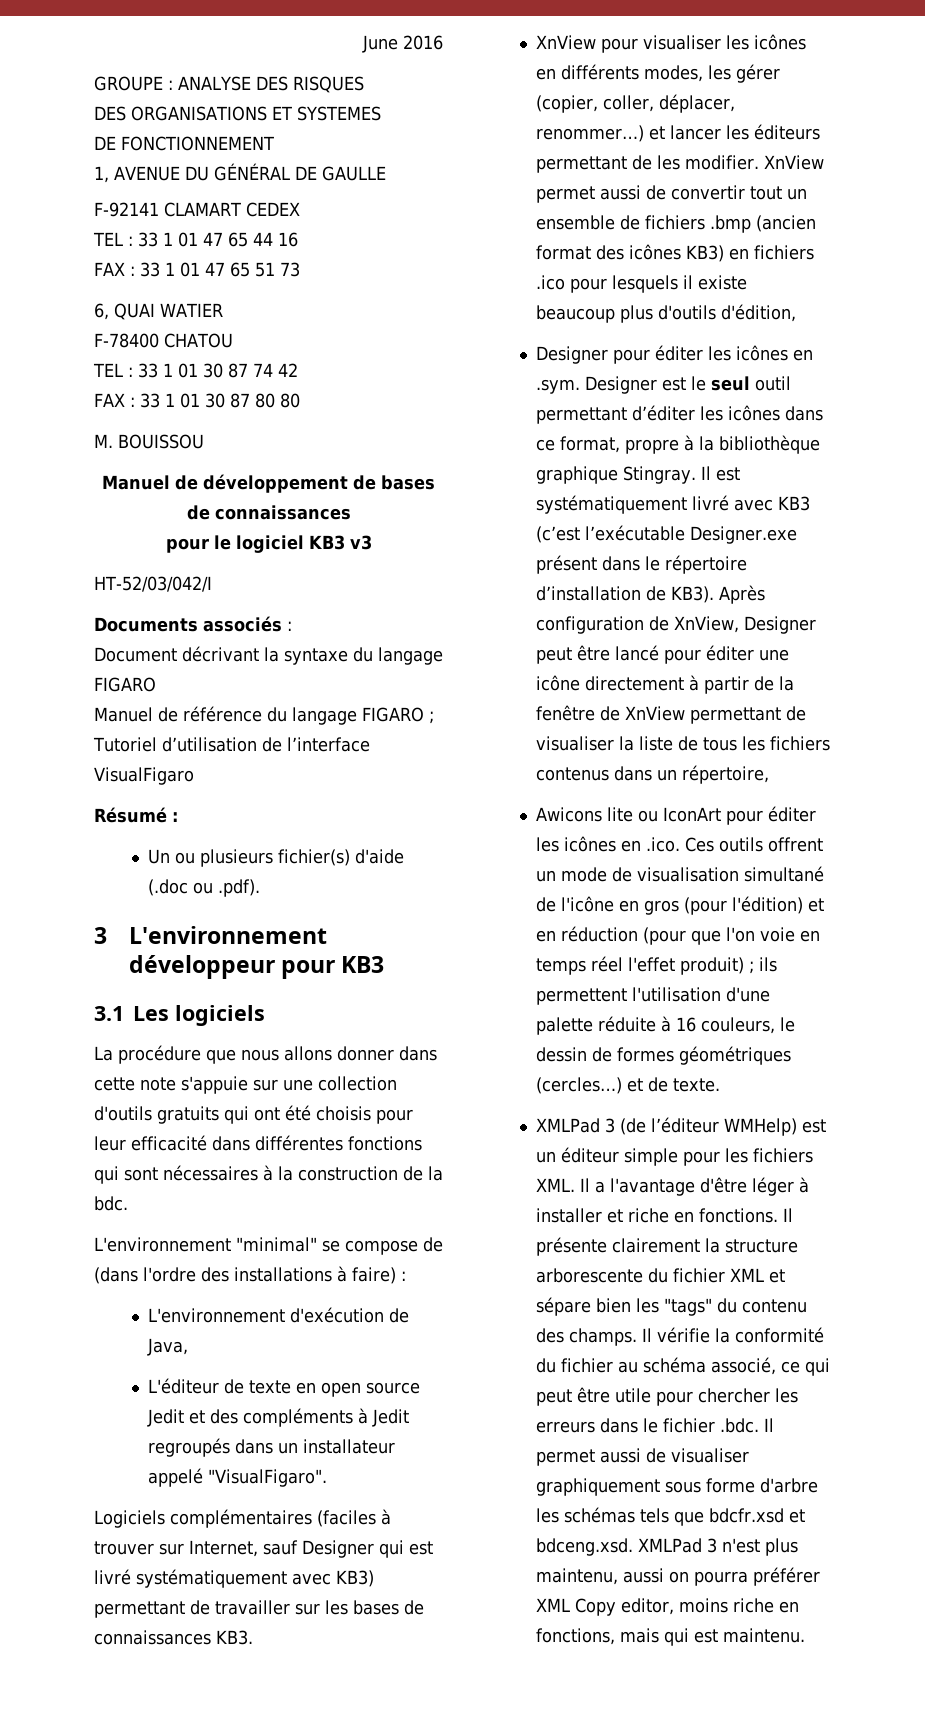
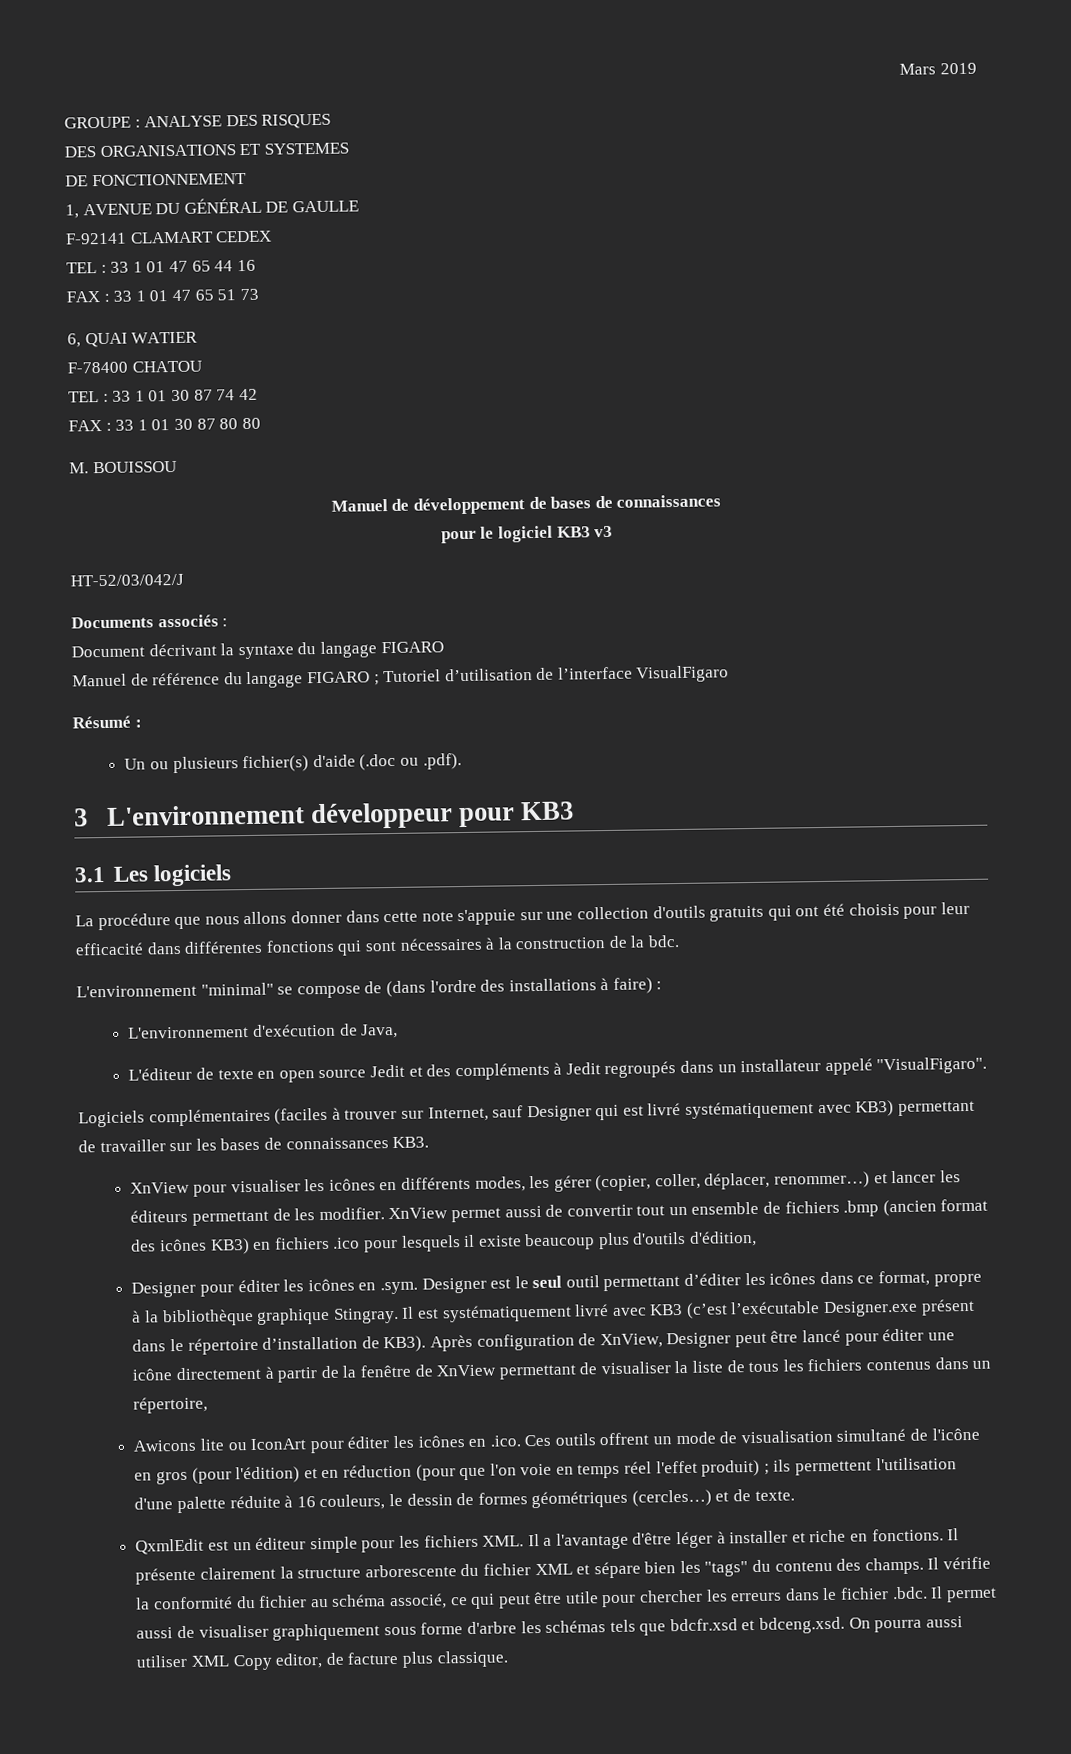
[362,35,443,53] June 2016 -> [899,62,977,75] Mars 2019
[94,576,212,592] HT-52/03/042/I -> [70,573,184,587] HT-52/03/042/J
[536,1117,798,1136] XMLPad 3 (de l’éditeur WMHelp) -> [135,1538,205,1555] QxmlEdit
[638,1538,799,1556] [536,1567,821,1586] [536,1598,800,1616] [536,1628,806,1646] XMLPad 3 n'est plus maintenu, aussi on pourra préférer XML Copy editor, moins riche en fonctions, mais qui est maintenu. -> [848,1616,963,1633] [136,1650,509,1671] On pourra aussi utiliser XML Copy editor, de facture plus classique.

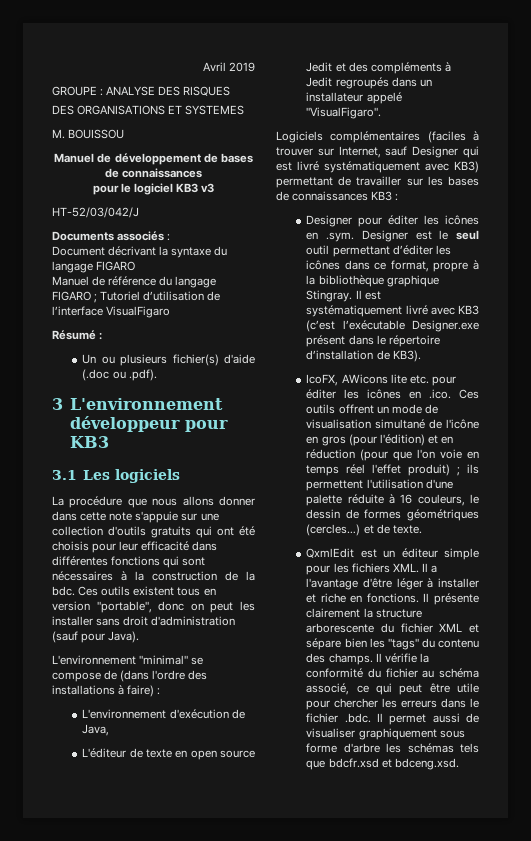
[899,63,937,75] Mars -> [202,62,226,71] Avril
[65,172,247,187] [65,197,359,219] [65,230,273,245] [66,259,256,274] [66,288,259,303] [67,331,199,348] [67,360,202,374] [68,388,258,403] [68,417,261,432] // DE FONCTIONNEMENT // 1, AVENUE DU GÉNÉRAL DE GAULLE // F-92141 CLAMART CEDEX // TEL : 33 1 01 47 65 44 16 // FAX : 33 1 01 47 65 51 73 // 6, QUAI WATIER // F-78400 CHATOU // TEL : 33 1 01 30 87 74 42 // FAX : 33 1 01 30 87 80 80 -> (245, 110) none
(680, 941) none -> [78,586,216,596] [52,601,255,613] [52,616,236,626] [52,631,140,643] Ces outils existent tous en version "portable", donc on peut les installer sans droit d'administration (sauf pour Java).
[392,1136,430,1149] [130,1170,961,1197] [130,1198,989,1226] [131,1230,758,1255] KB3. // XnView pour visualiser les icônes en différents modes, les gérer (copier, coller, déplacer, renommer…) et lancer les éditeurs permettant de les modifier. XnView permet aussi de convertir tout un ensemble de fichiers .bmp (ancien format des icônes KB3) en fichiers .ico pour lesquels il existe beaucoup plus d'outils d'édition, -> [371,191,399,201] KB3 :
[429,1328,955,1352] [132,1356,992,1383] [133,1396,209,1414] [133,1438,307,1452] Après configuration de XnView, Designer peut être lancé pour éditer une icône directement à partir de la fenêtre de XnView permettant de visualiser la liste de tous les fichiers contenus dans un répertoire, // Awicons lite ou IconArt -> [306,374,429,386] // IcoFX, AWicons lite etc.
[848,1616,963,1633] [136,1650,509,1671] On pourra aussi utiliser XML Copy editor, de facture plus classique. -> (459, 764) none

